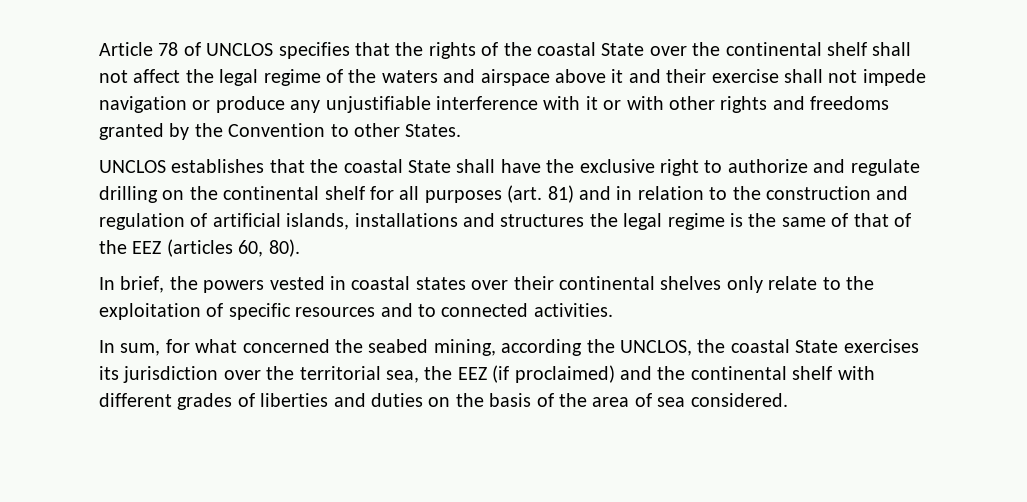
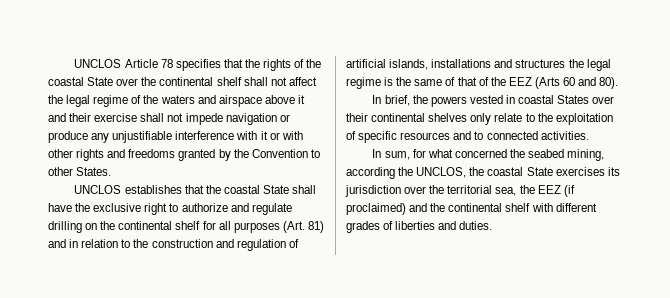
(99, 49) none -> [74,59,122,68] UNCLOS
[183,42,274,56] of UNCLOS -> (173, 63) none
[507,185,543,203] (art. -> [282,221,305,233] (Art.
[166,239,264,257] (articles 60, -> [534,77,597,89] (Arts 60 and
[415,277,466,290] states -> [557,95,590,104] States
[371,393,788,407] duties on the basis of the area of sea considered. -> [459,221,493,230] duties.

